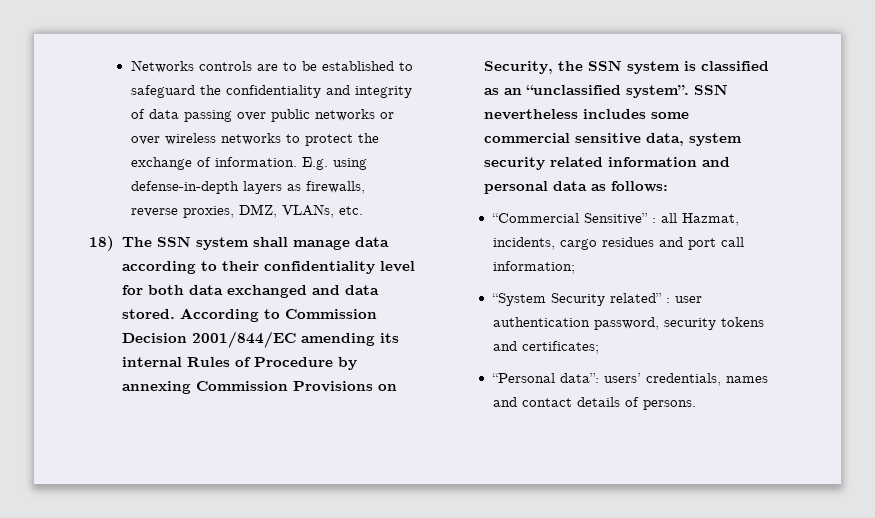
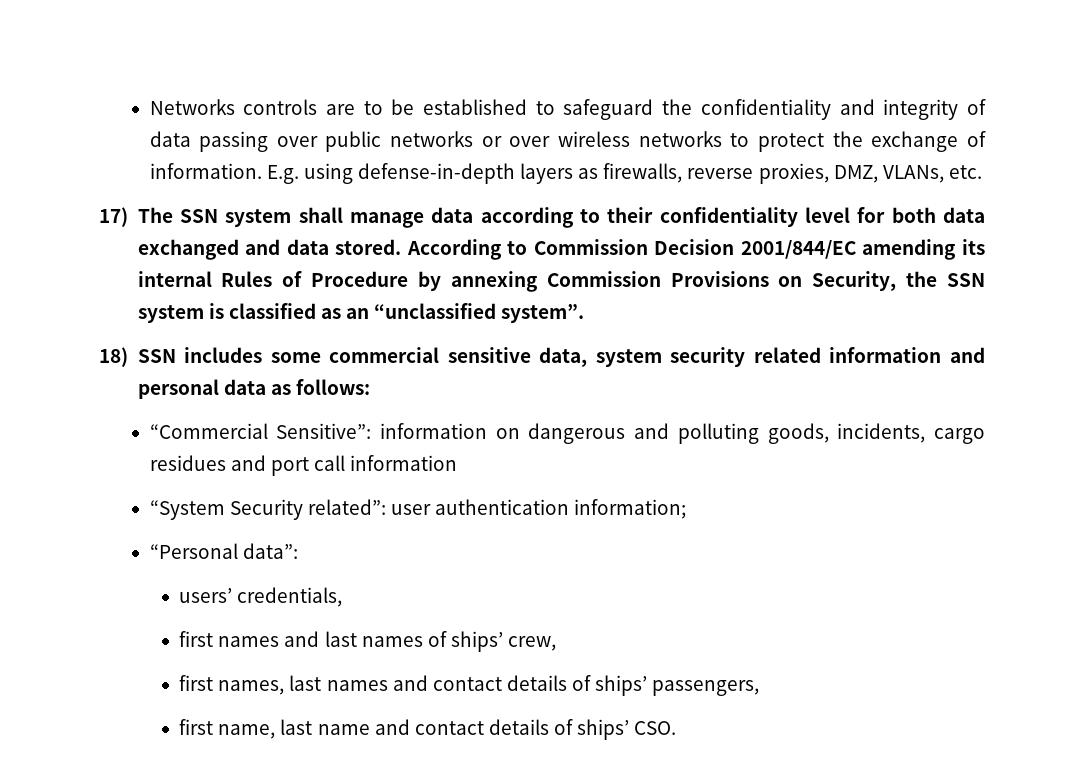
[89,236,114,251] 18) -> [99,207,128,227] 17)
[693,84,728,95] [483,109,578,120] SSN nevertheless -> [99,347,176,367] // 18) SSN
[583,213,739,226] Sensitive” : all Hazmat, -> [276,423,829,444] Sensitive”: information on dangerous and polluting goods,
[492,261,575,274] information; -> [350,455,458,471] information
[609,293,702,303] [492,317,764,330] [492,341,599,354] related” : user authentication password, security tokens and certificates; -> [307,499,687,519] related”: user authentication information;
(599, 378) none -> (298, 551) //
(721, 379) none -> [179,631,557,652] [179,675,322,695] // first names and last names of ships’ crew, // first names, last
[642,400,696,410] persons. -> [595,675,760,696] [179,719,677,740] ships’ passengers, // first name, last name and contact details of ships’ CSO.

